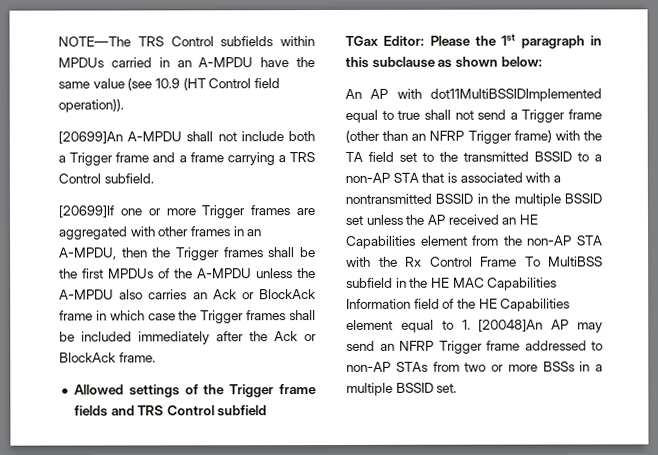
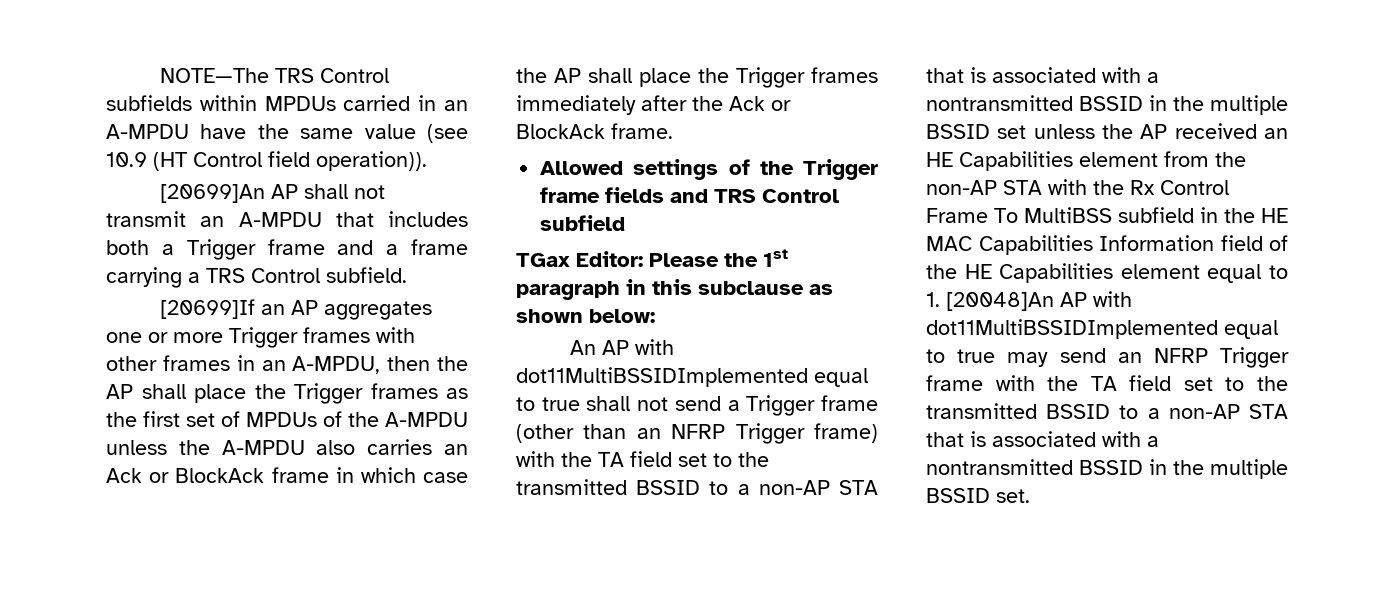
[127,131,284,142] A-MPDU shall not include -> [270,184,385,199] [106,211,468,227] AP shall not transmit an A-MPDU that includes
(114, 211) none -> [260,300,432,320] an AP aggregates
[296,208,315,216] [58,226,128,240] are aggregated -> (370, 335) none
[176,247,316,261] [59,268,104,279] Trigger frames shall be the first -> [106,383,468,404] [106,411,240,427] AP shall place the Trigger frames as the first set of
[200,310,316,324] [59,331,132,342] Trigger frames shall be included -> [554,67,878,88] AP shall place the Trigger frames
(570, 324) none -> [1093,291,1132,307] [926,319,1278,339] [926,349,996,363] with dot11MultiBSSIDImplemented equal to true
[524,340,603,351] [346,361,603,372] addressed to non-AP STAs from two or more BSSs in a -> [995,375,1288,391] [926,403,1288,419] [926,431,1159,447] [926,459,1204,475] with the TA field set to the transmitted BSSID to a non-AP STA that is associated with a nontransmitted BSSID in the

